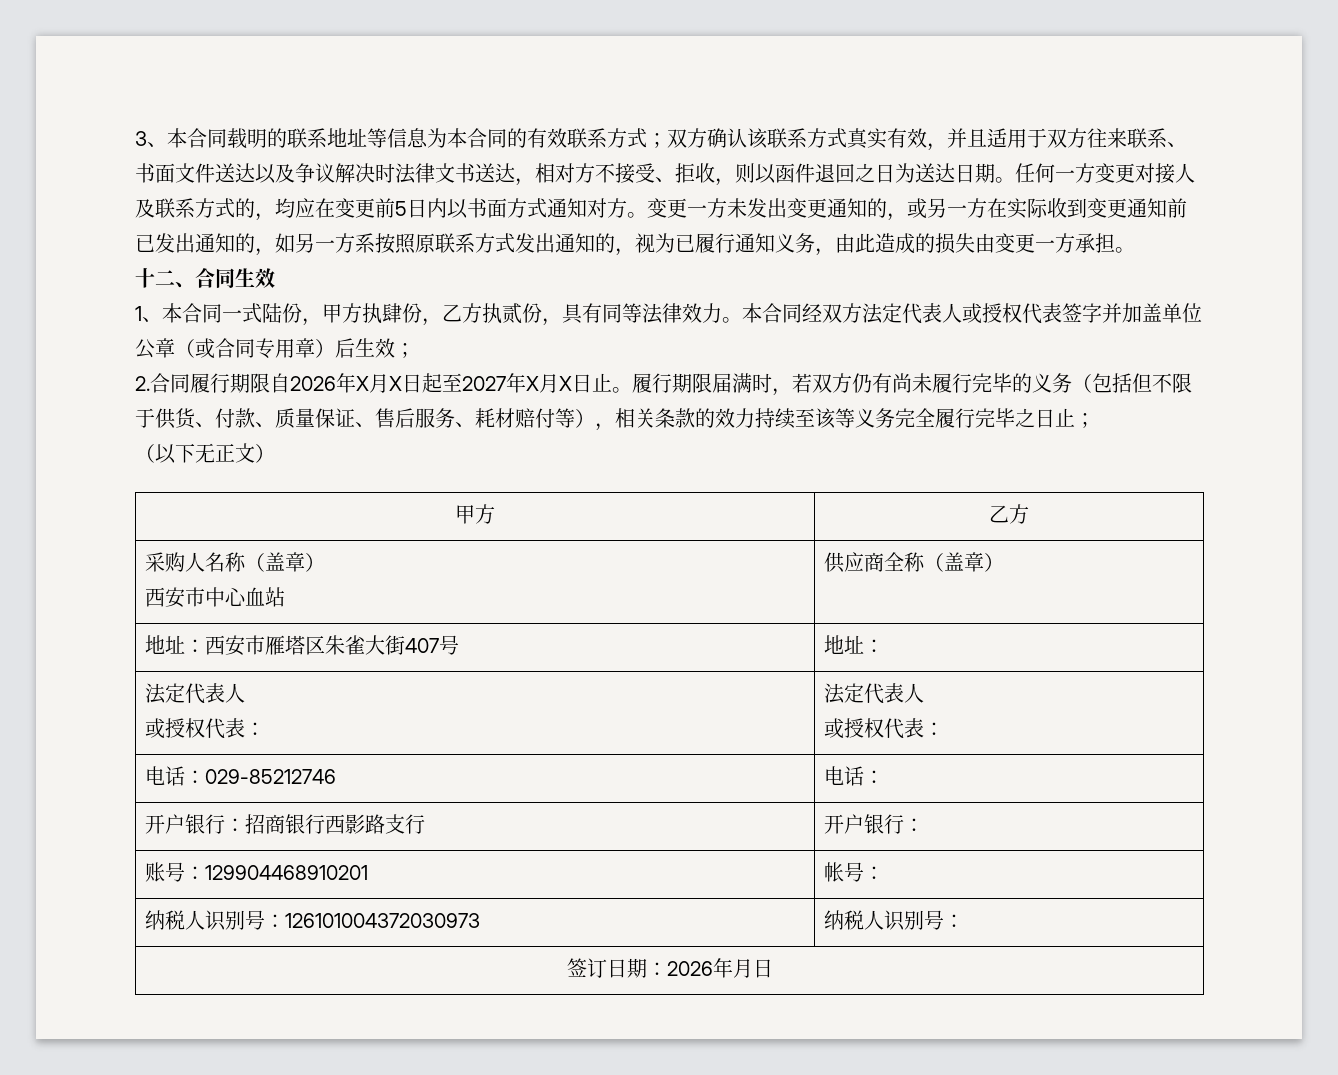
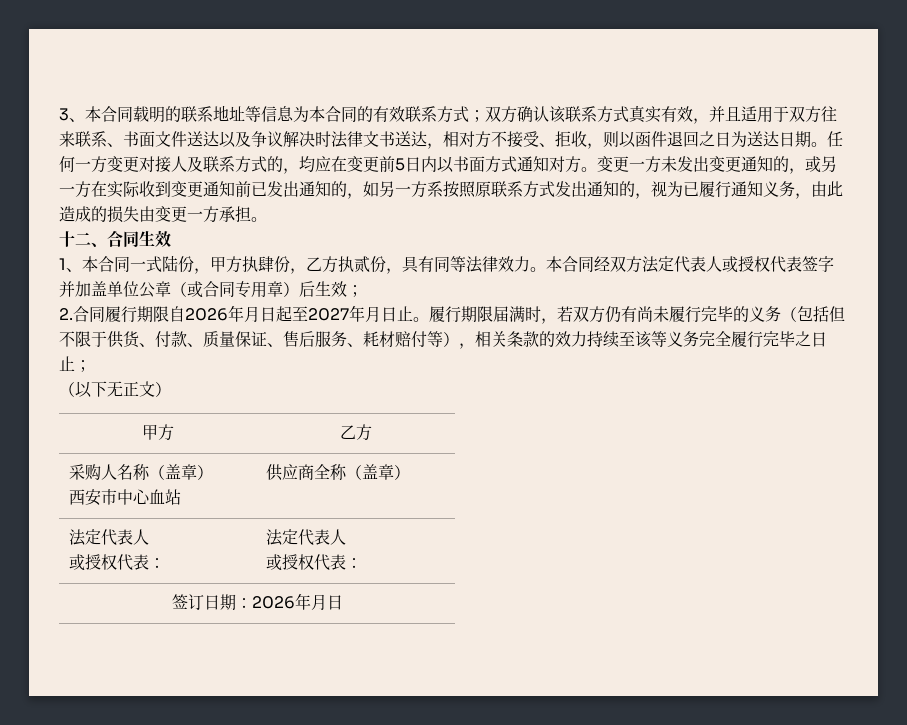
[356,374,402,393] X月X -> [244,306,260,322] 月
[526,374,572,393] X月X -> [365,306,381,322] 月
[145,635,460,656] [824,635,885,654] // 地址：西安市雁塔区朱雀大街407号 | 地址： -> (410, 472) none
[145,766,337,786] [824,766,885,786] [145,814,426,834] [824,814,925,834] [145,862,369,882] [824,862,885,882] [145,910,481,931] [824,910,965,931] // 电话：029-85212746 | 电话： // 开户银行：招商银行西影路支行 | 开户银行： // 账号：129904468910201 | 帐号： // 纳税人识别号：126101004372030973 | 纳税人识别号： -> (362, 563) none

